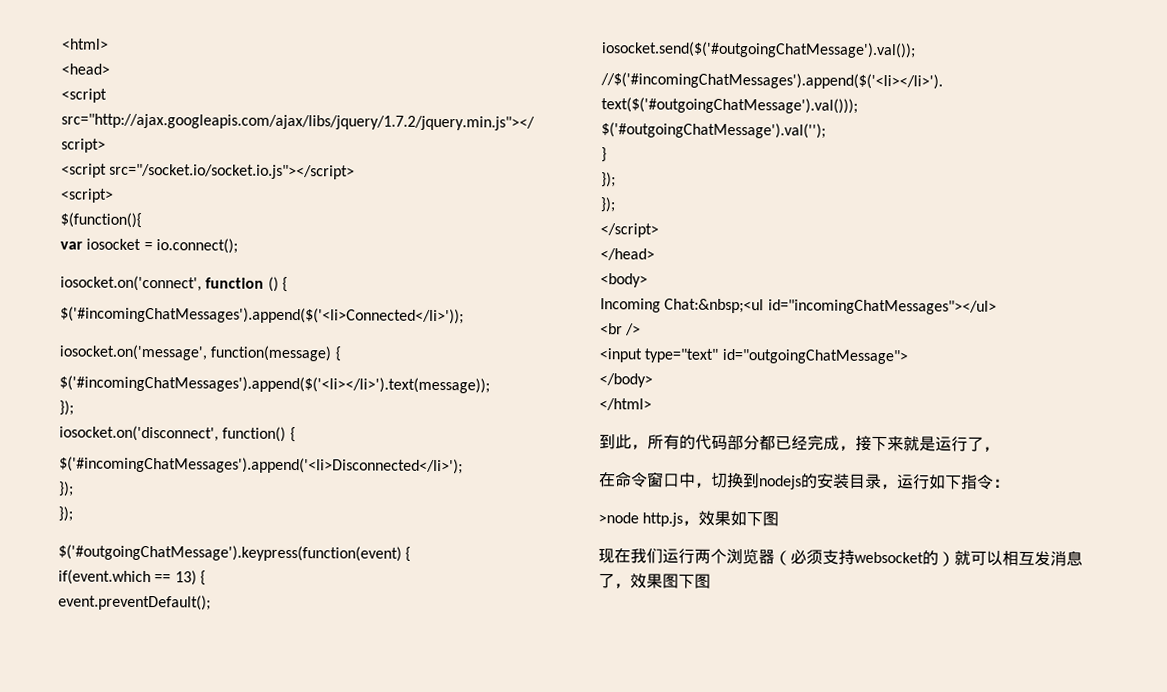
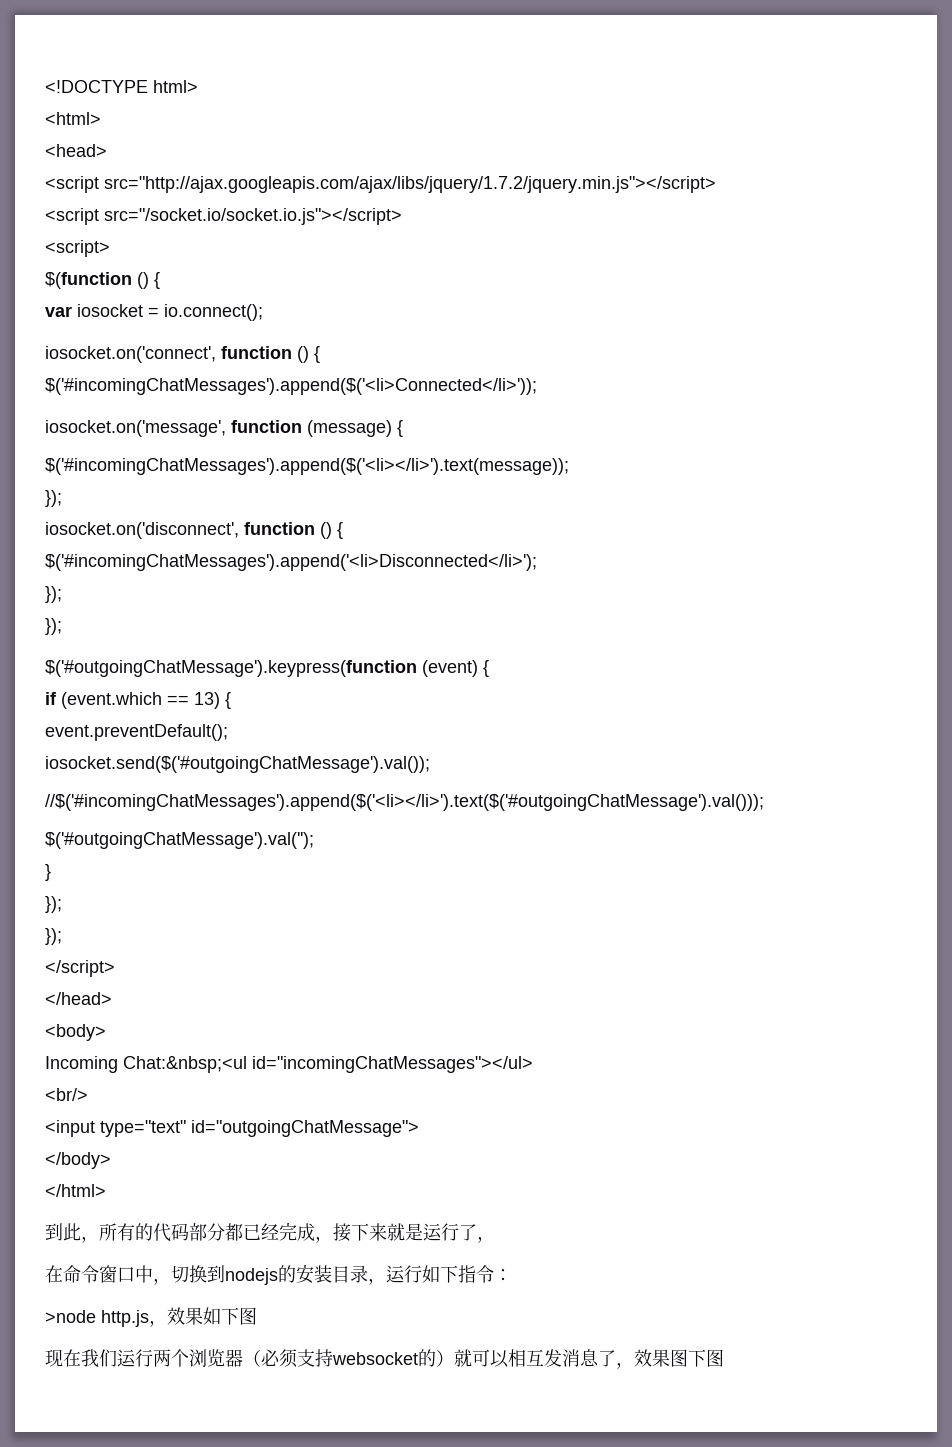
(62, 44) none -> [45,80,198,93] <!DOCTYPE html> //
[60,212,142,228] $(function(){ -> [45,272,160,289] $(function () {
[210,345,332,362] function(message) -> [231,420,392,437] function (message)
[222,426,287,442] function() -> [244,522,332,539] function ()
[58,544,412,562] [58,569,151,586] $('#outgoingChatMessage').keypress(function(event) { // if(event.which -> [45,660,489,677] [45,692,162,709] $('#outgoingChatMessage').keypress(function (event) { // if (event.which
[600,323,642,336] <br /> -> [45,1088,88,1101] <br/>

